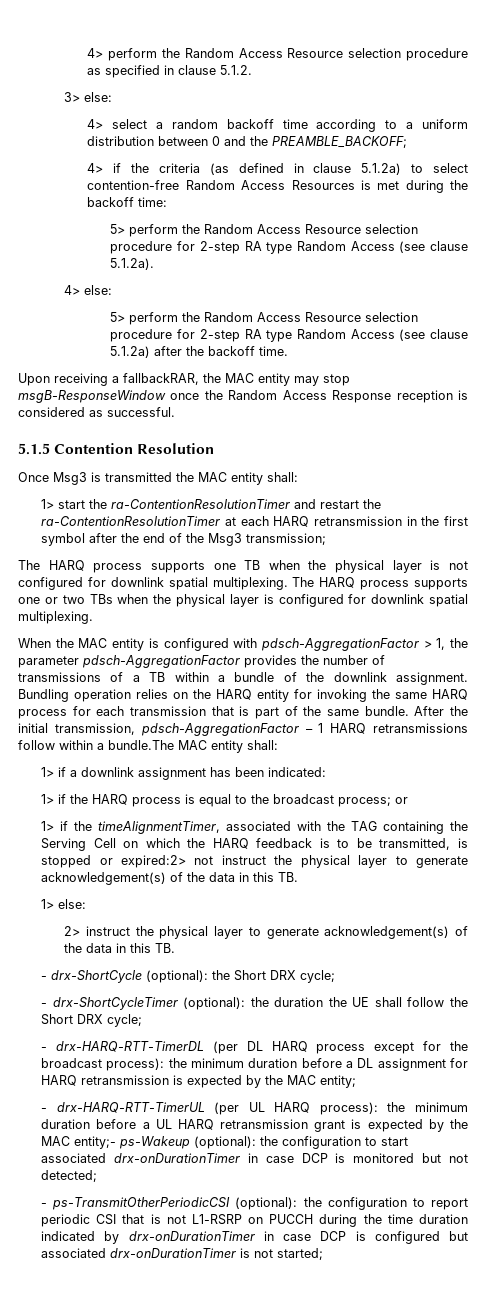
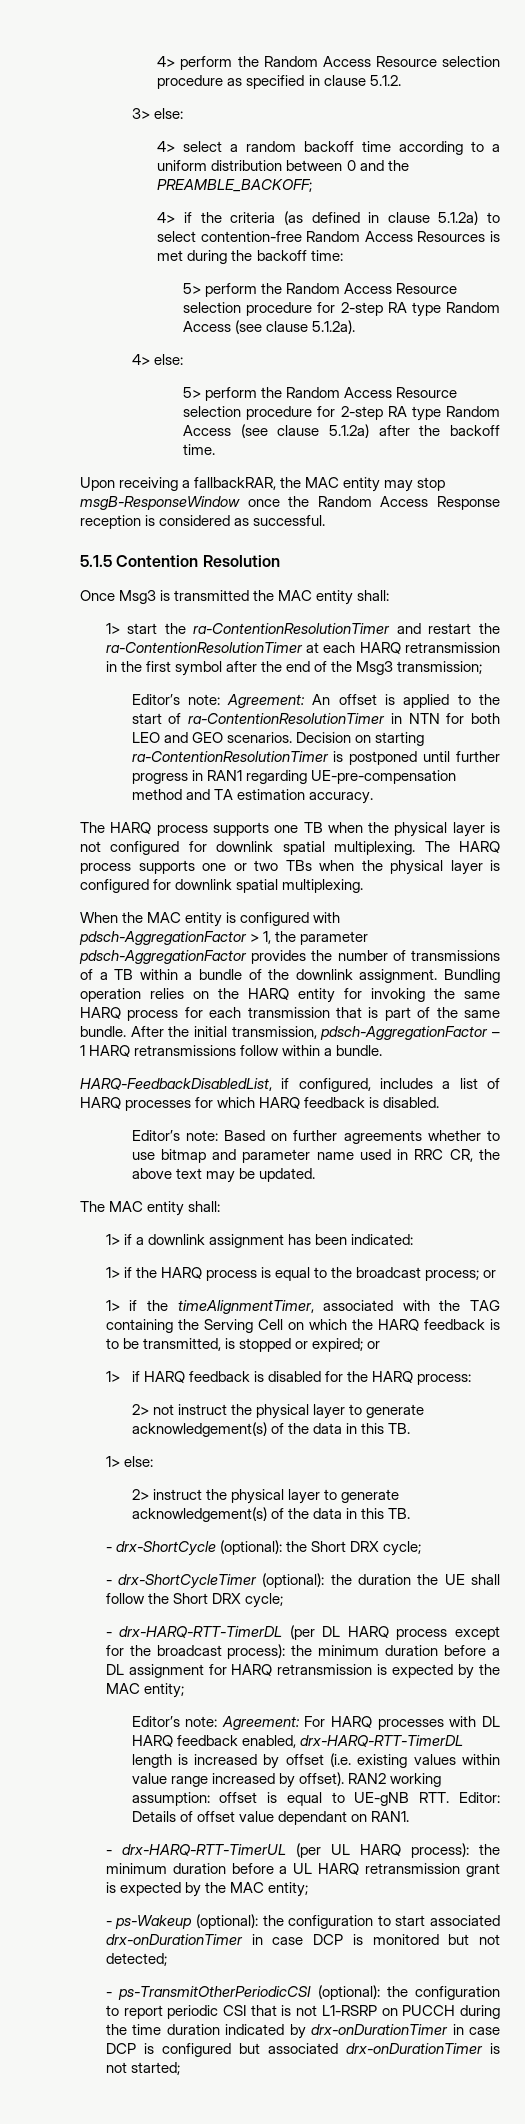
(327, 539) none -> [131,694,500,708] [131,713,500,724] [131,732,424,746] [131,751,500,765] [131,770,456,784] [131,789,373,804] // Editor’s note: Agreement: An offset is applied to the start of ra-ContentionResolutionTimer in NTN for both LEO and GEO scenarios. Decision on starting ra-ContentionResolutionTimer is postponed until further progress in RAN1 regarding UE-pre-compensation method and TA estimation accuracy.
[108,740,174,750] bundle.The -> [336,1045,383,1056] [80,1078,500,1092] [80,1097,440,1111] [131,1130,501,1144] [131,1149,500,1163] [131,1168,315,1183] [80,1201,105,1212] bundle. // HARQ-FeedbackDisabledList, if configured, includes a list of HARQ processes for which HARQ feedback is disabled. // Editor’s note: Based on further agreements whether to use bitmap and parameter name used in RRC CR, the above text may be updated. // The
[120,855,186,868] expired:2> -> [312,1338,381,1352] [105,1371,471,1385] [131,1404,149,1415] expired; or // 1> if HARQ feedback is disabled for the HARQ process: // 2>
(357, 1081) none -> [131,1716,501,1730] [131,1735,463,1748] [131,1753,500,1769] [131,1772,441,1788] [131,1792,500,1806] [131,1811,409,1825] // Editor’s note: Agreement: For HARQ processes with DL HARQ feedback enabled, drx-HARQ-RTT-TimerDL length is increased by offset (i.e. existing values within value range increased by offset). RAN2 working assumption: offset is equal to UE-gNB RTT. Editor: Details of offset value dependant on RAN1.
[74,1136,117,1149] entity;- -> [268,1882,309,1897] [105,1921,112,1926] entity; // -

